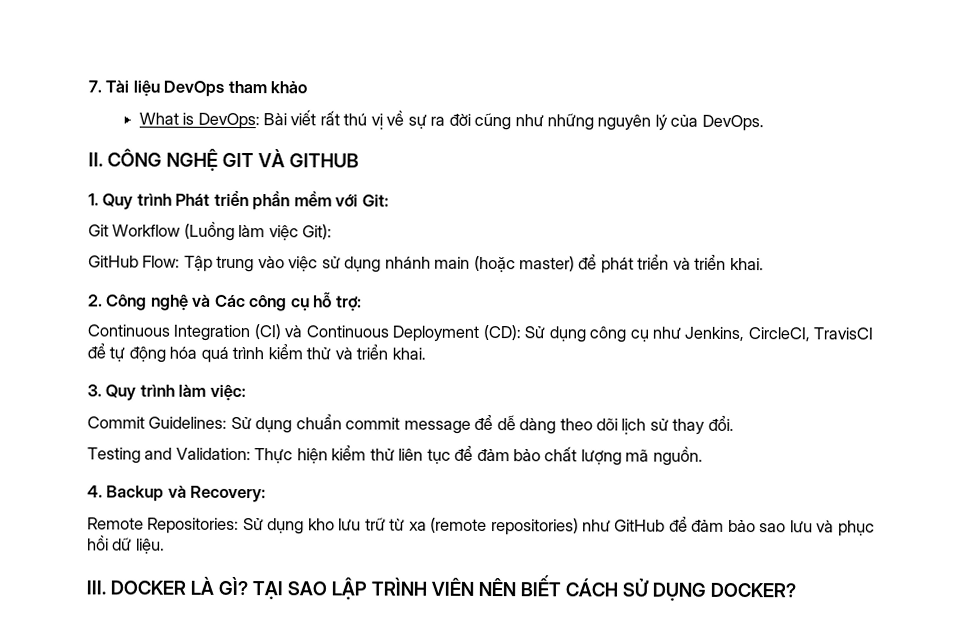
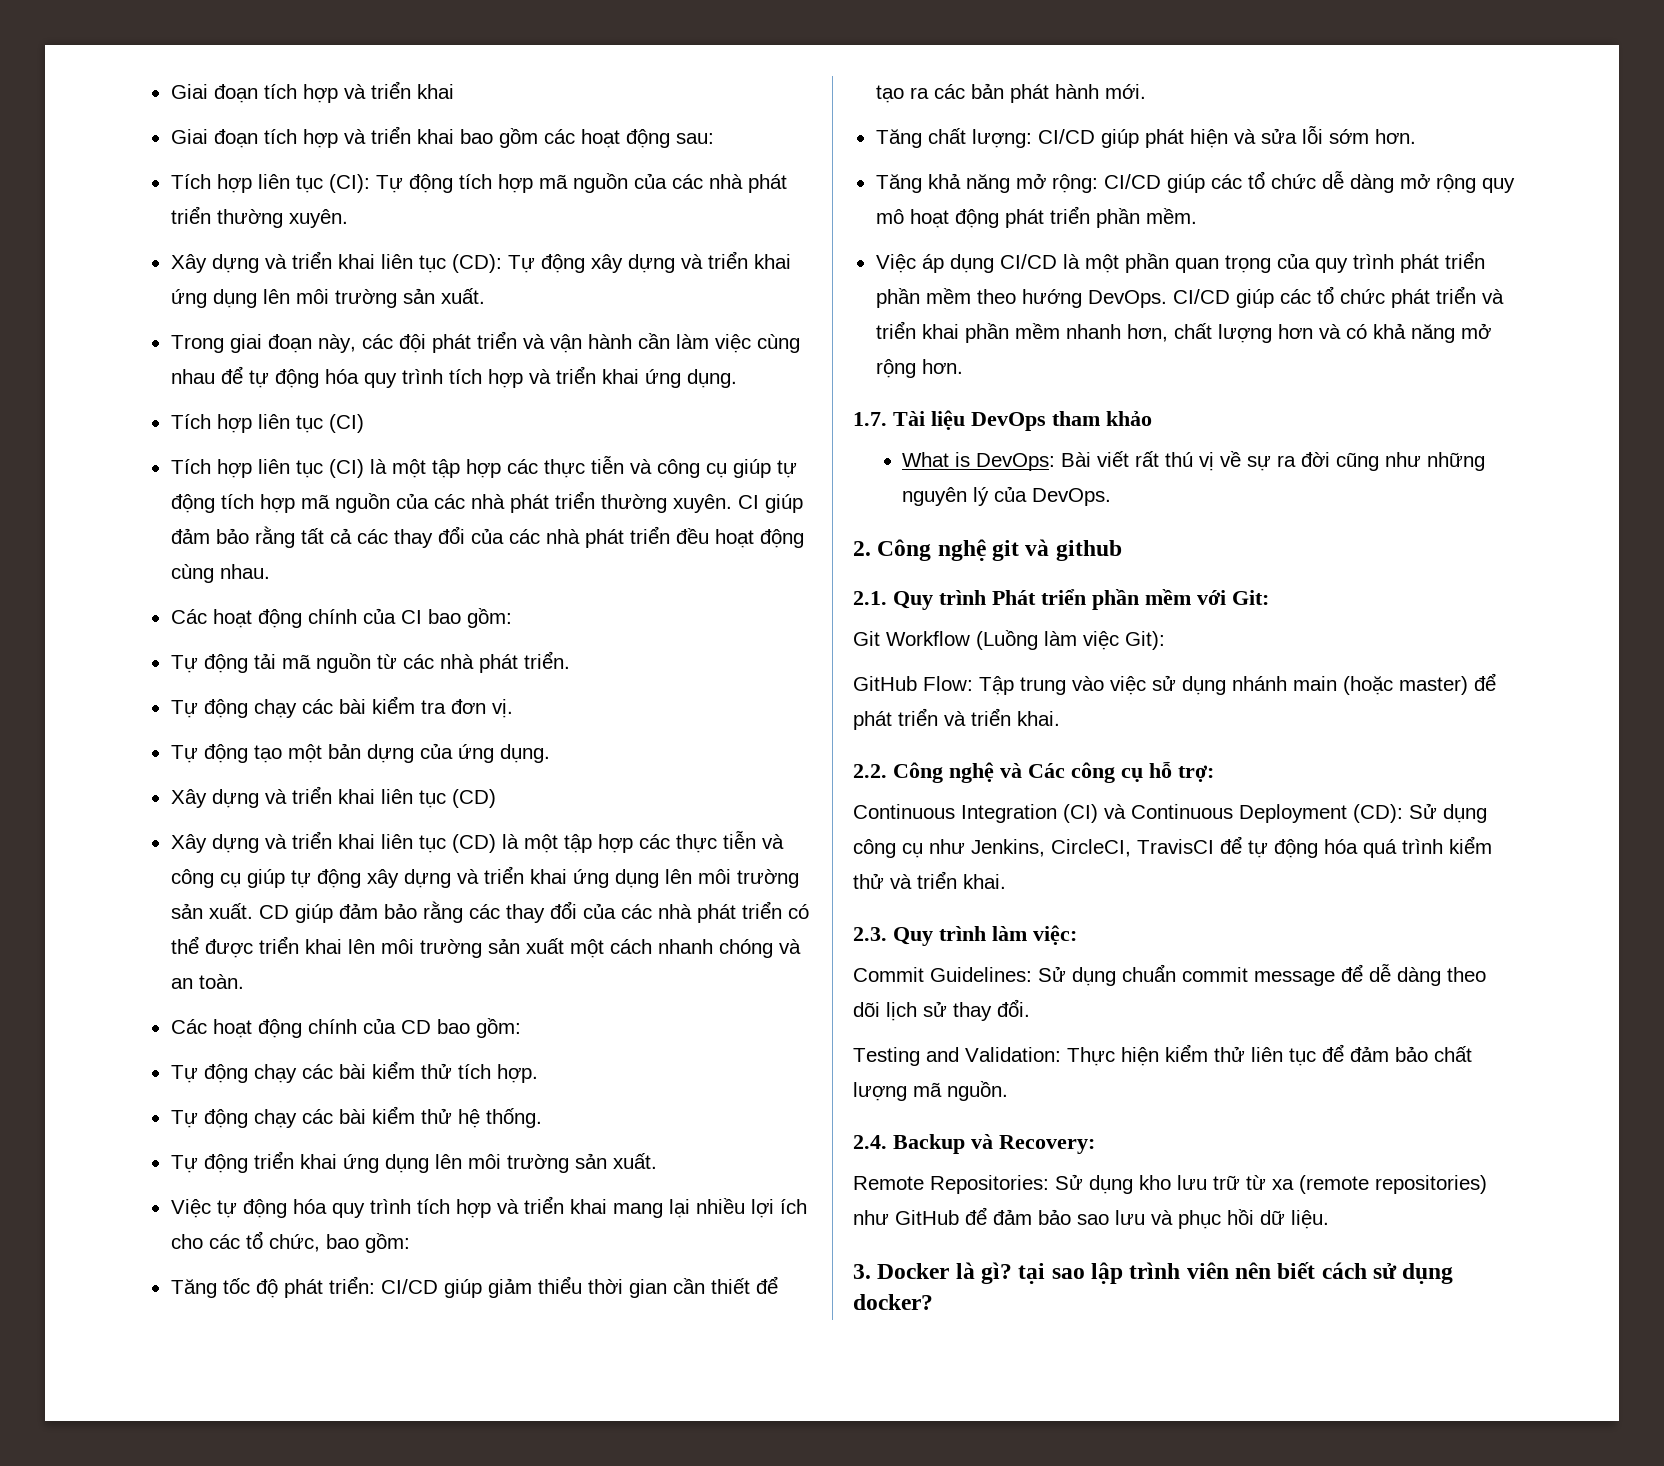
[88,80,102,93] 7. -> [170,81,454,103] [170,126,714,148] [170,173,787,193] [170,206,348,228] [170,251,791,273] [170,288,485,308] [170,331,800,353] [170,366,737,388] [170,414,364,433] [170,456,797,478] [170,491,803,513] [170,526,804,548] [170,564,270,583] [170,608,512,628] [170,651,570,673] [170,696,513,718] [170,743,550,763] [170,786,496,808] [170,831,784,853] [170,866,799,888] [170,901,809,923] [170,936,801,958] [170,974,244,989] [170,1018,521,1038] [170,1061,538,1083] [170,1106,542,1128] [170,1151,657,1173] [170,1196,807,1218] [170,1231,410,1253] [170,1276,778,1298] [875,83,1146,103] [875,126,1416,148] [875,171,1515,193] [875,206,1197,228] [875,251,1485,273] [875,286,1504,308] [875,321,1491,343] [875,359,963,378] [853,412,887,426] Giai đoạn tích hợp và triển khai // Giai đoạn tích hợp và triển khai bao gồm các hoạt động sau: // Tích hợp liên tục (CI): Tự động tích hợp mã nguồn của các nhà phát triển thường xuyên. // Xây dựng và triển khai liên tục (CD): Tự động xây dựng và triển khai ứng dụng lên môi trường sản xuất. // Trong giai đoạn này, các đội phát triển và vận hành cần làm việc cùng nhau để tự động hóa quy trình tích hợp và triển khai ứng dụng. // Tích hợp liên tục (CI) // Tích hợp liên tục (CI) là một tập hợp các thực tiễn và công cụ giúp tự động tích hợp mã nguồn của các nhà phát triển thường xuyên. CI giúp đảm bảo rằng tất cả các thay đổi của các nhà phát triển đều hoạt động cùng nhau. // Các hoạt động chính của CI bao gồm: // Tự động tải mã nguồn từ các nhà phát triển. // Tự động chạy các bài kiểm tra đơn vị. // Tự động tạo một bản dựng của ứng dụng. // Xây dựng và triển khai liên tục (CD) // Xây dựng và triển khai liên tục (CD) là một tập hợp các thực tiễn và công cụ giúp tự động xây dựng và triển khai ứng dụng lên môi trường sản xuất. CD giúp đảm bảo rằng các thay đổi của các nhà phát triển có thể được triển khai lên môi trường sản xuất một cách nhanh chóng và an toàn. // Các hoạt động chính của CD bao gồm: // Tự động chạy các bài kiểm thử tích hợp. // Tự động chạy các bài kiểm thử hệ thống. // Tự động triển khai ứng dụng lên môi trường sản xuất. // Việc tự động hóa quy trình tích hợp và triển khai mang lại nhiều lợi ích cho các tổ chức, bao gồm: // Tăng tốc độ phát triển: CI/CD giúp giảm thiểu thời gian cần thiết để tạo ra các bản phát hành mới. // Tăng chất lượng: CI/CD giúp phát hiện và sửa lỗi sớm hơn. // Tăng khả năng mở rộng: CI/CD giúp các tổ chức dễ dàng mở rộng quy mô hoạt động phát triển phần mềm. // Việc áp dụng CI/CD là một phần quan trọng của quy trình phát triển phần mềm theo hướng DevOps. CI/CD giúp các tổ chức phát triển và triển khai phần mềm nhanh hơn, chất lượng hơn và có khả năng mở rộng hơn. // 1.7.
[88,148,359,171] [88,193,99,206] II. CÔNG NGHỆ GIT VÀ GITHUB // 1. -> [853,539,1122,561] [853,591,887,605] 2. Công nghệ git và github // 2.1.
[88,294,103,307] 2. -> [853,764,887,778] 2.2.
[87,384,102,397] 3. -> [853,927,887,941] 2.3.
[87,485,103,498] 4. -> [853,1135,887,1149] 2.4.
[86,575,796,601] III. DOCKER LÀ GÌ? TẠI SAO LẬP TRÌNH VIÊN NÊN BIẾT CÁCH SỬ DỤNG DOCKER? -> [853,1262,1454,1284] [853,1294,933,1310] 3. Docker là gì? tại sao lập trình viên nên biết cách sử dụng docker?

